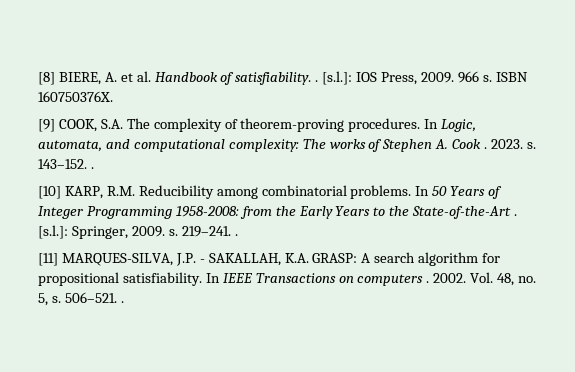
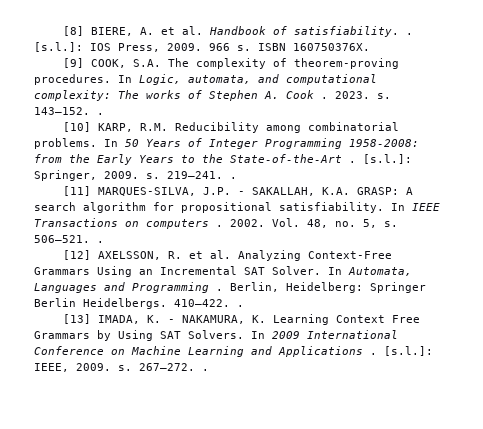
(124, 302) none -> [62,250,392,261] [34,266,412,277] [34,282,426,293] [34,298,244,309] [62,314,420,325] [34,330,398,341] [34,346,433,357] [34,363,209,372] // [12] AXELSSON, R. et al. Analyzing Context-Free Grammars Using an Incremental SAT Solver. In Automata, Languages and Programming . Berlin, Heidelberg: Springer Berlin Heidelbergs. 410–422. . // [13] IMADA, K. - NAKAMURA, K. Learning Context Free Grammars by Using SAT Solvers. In 2009 International Conference on Machine Learning and Applications . [s.l.]: IEEE, 2009. s. 267–272. .

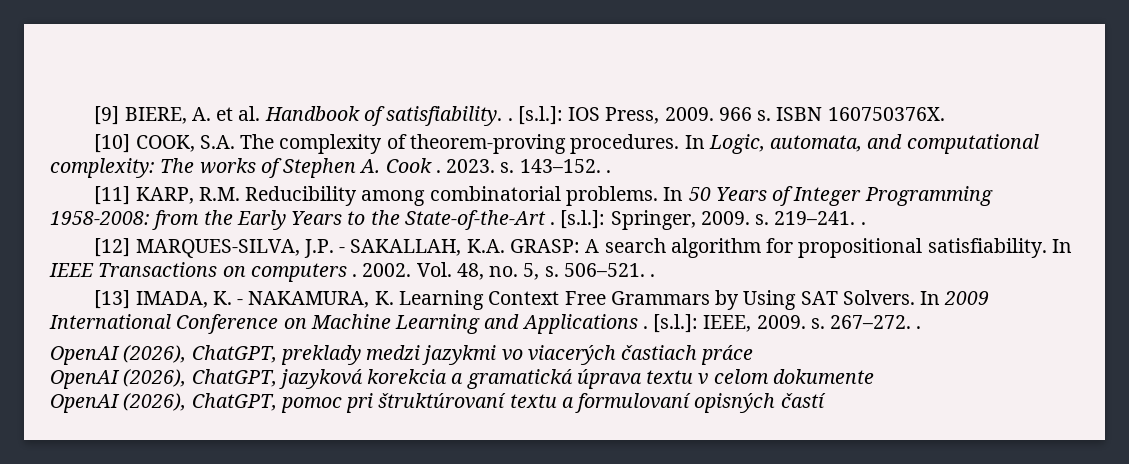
[62,26,84,36] [8] -> [94,106,120,125] [9]
[62,58,84,68] [9] -> [94,134,131,153] [10]
[62,122,91,132] [10] -> [94,186,131,205] [11]
[62,186,91,196] [11] -> [94,238,131,257] [12]
[62,250,392,261] [34,266,412,277] [34,282,426,293] [34,298,244,309] // [12] AXELSSON, R. et al. Analyzing Context-Free Grammars Using an Incremental SAT Solver. In Automata, Languages and Programming . Berlin, Heidelberg: Springer Berlin Heidelbergs. 410–422. . -> (656, 275) none
(209, 370) none -> [50,345,754,365] [50,369,874,389] [50,393,826,413] // OpenAI (2026), ChatGPT, preklady medzi jazykmi vo viacerých častiach práce // OpenAI (2026), ChatGPT, jazyková korekcia a gramatická úprava textu v celom dokumente // OpenAI (2026), ChatGPT, pomoc pri štruktúrovaní textu a formulovaní opisných častí

